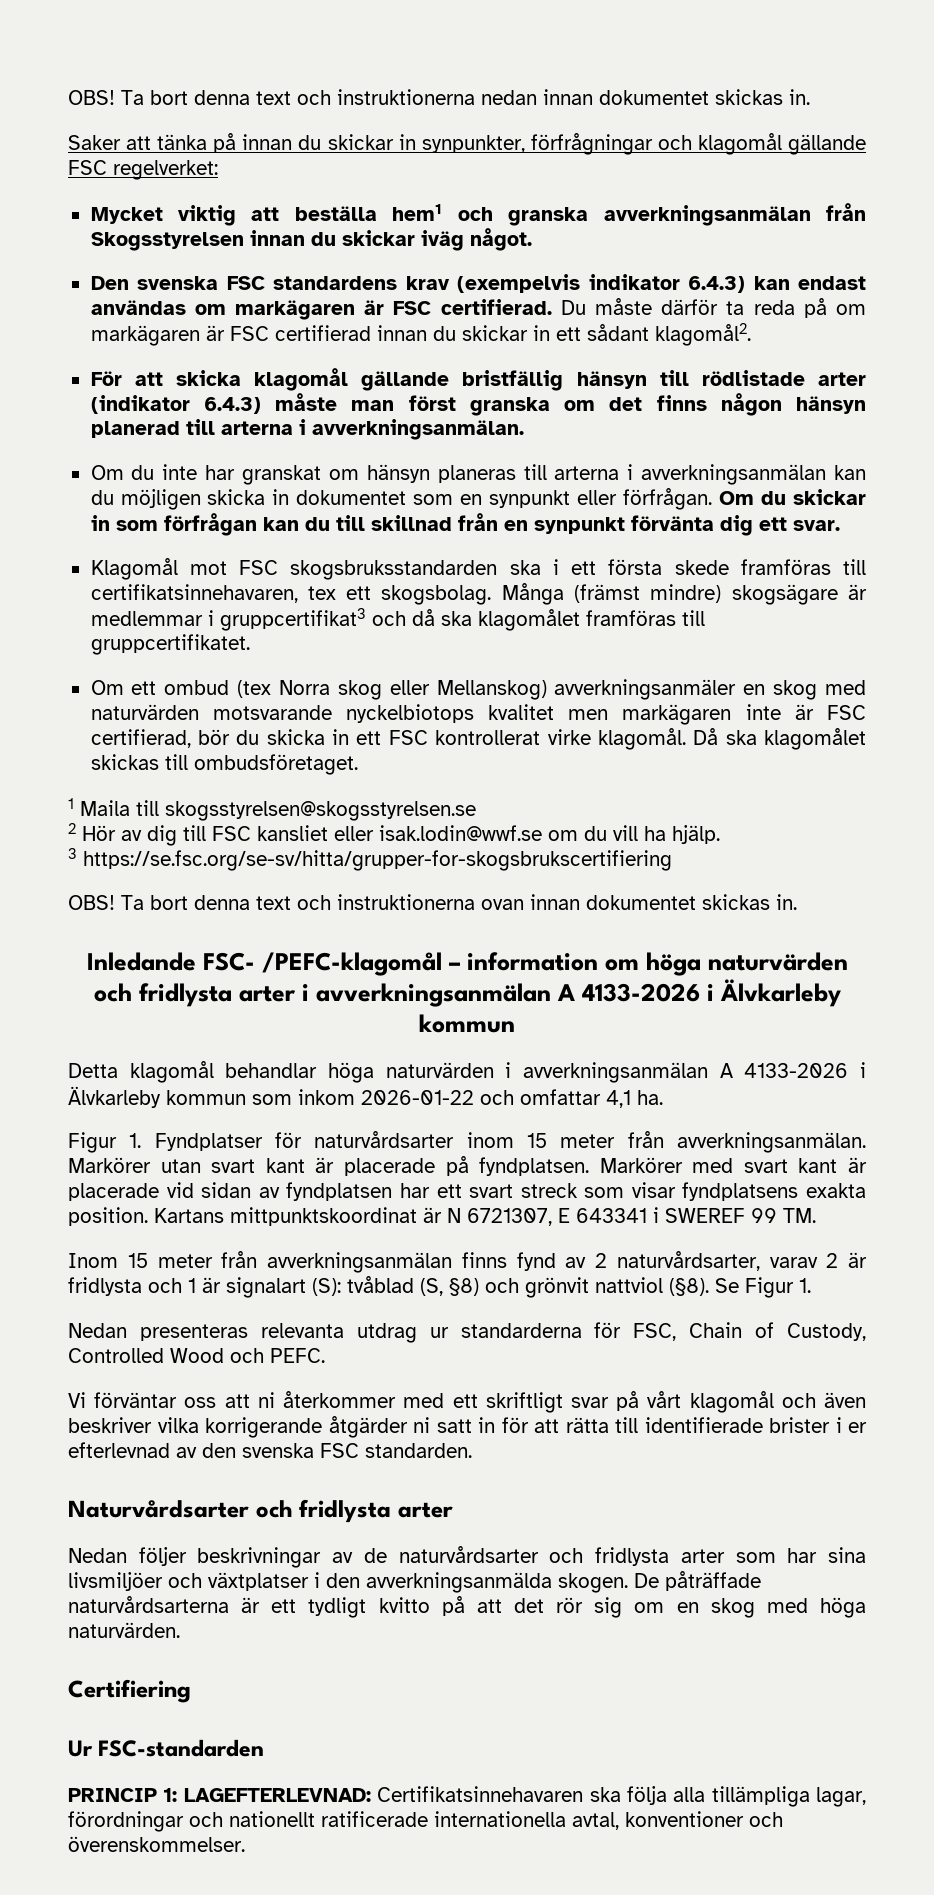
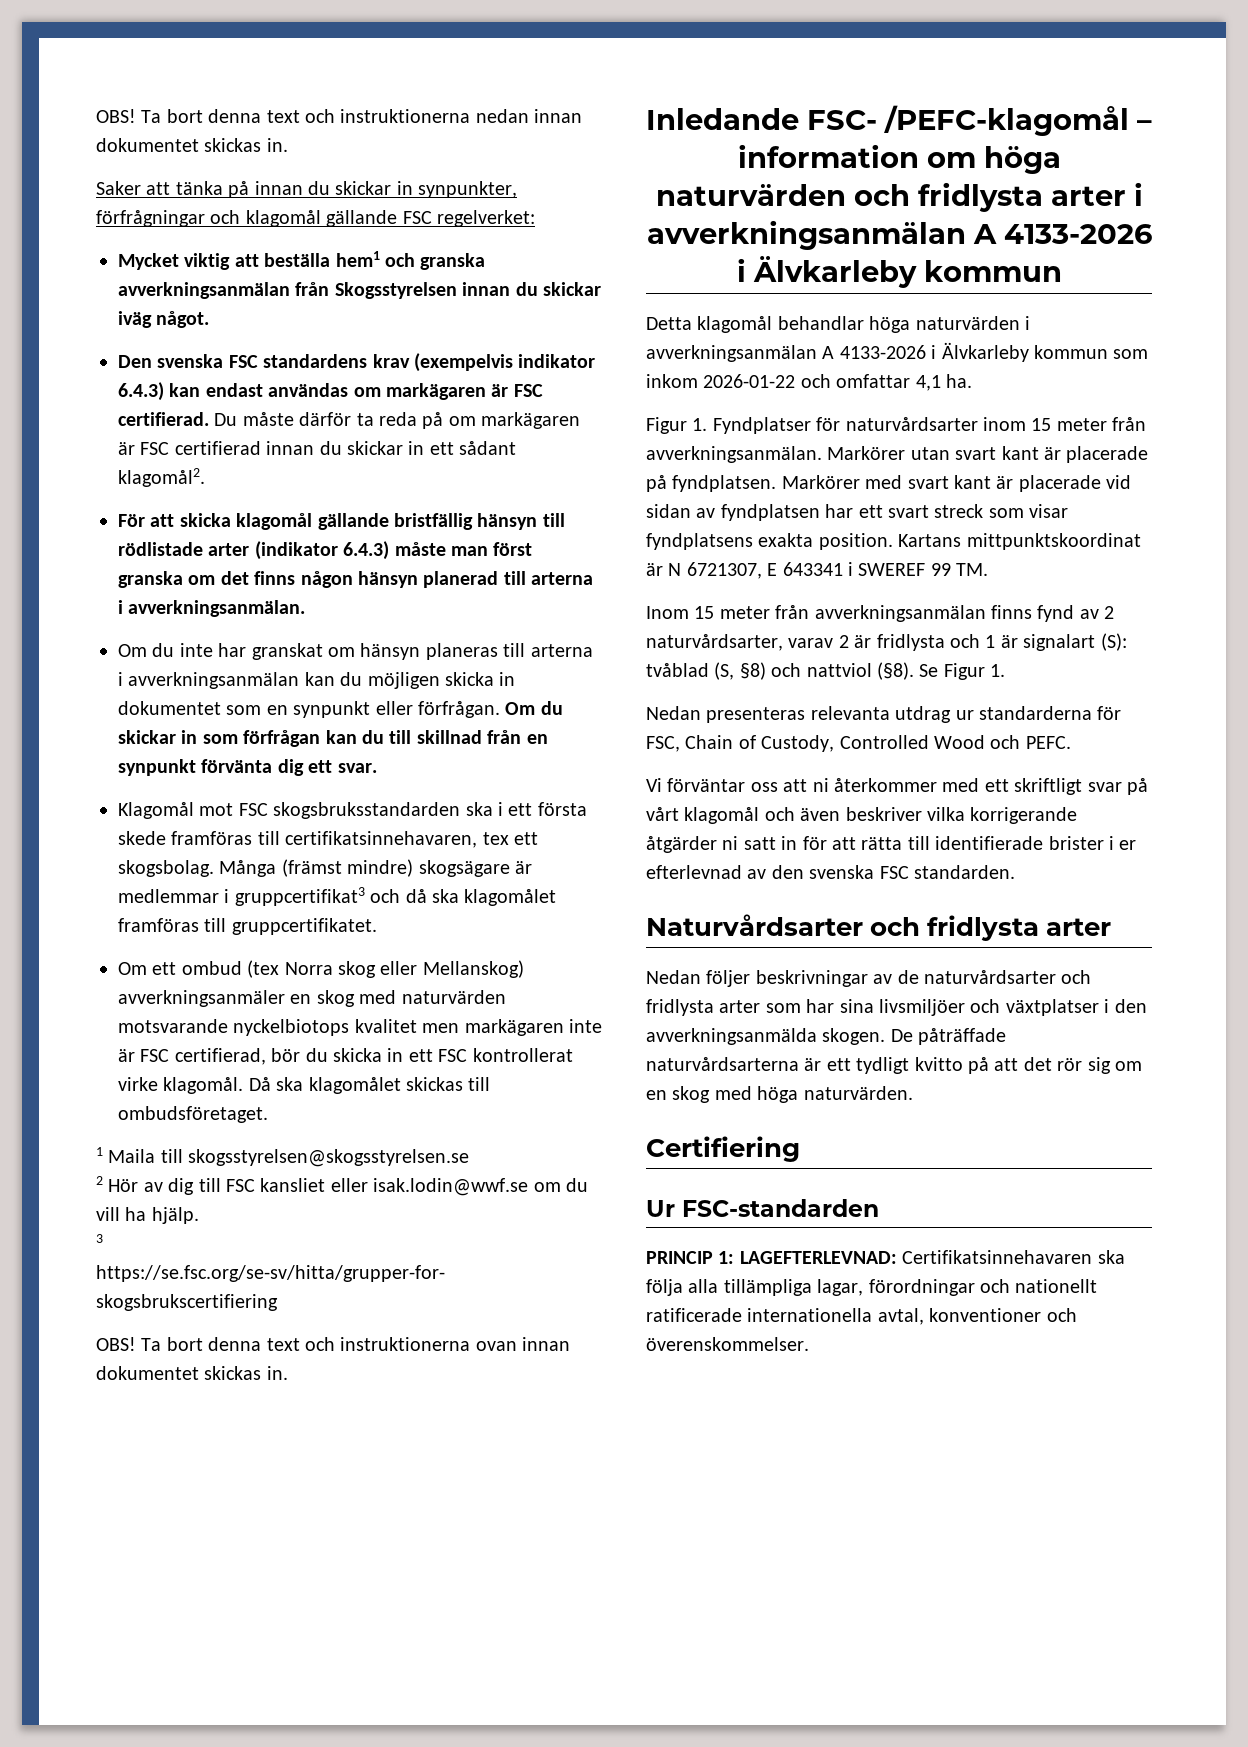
[525,1277,589,1298] grönvit -> (802, 670) none

